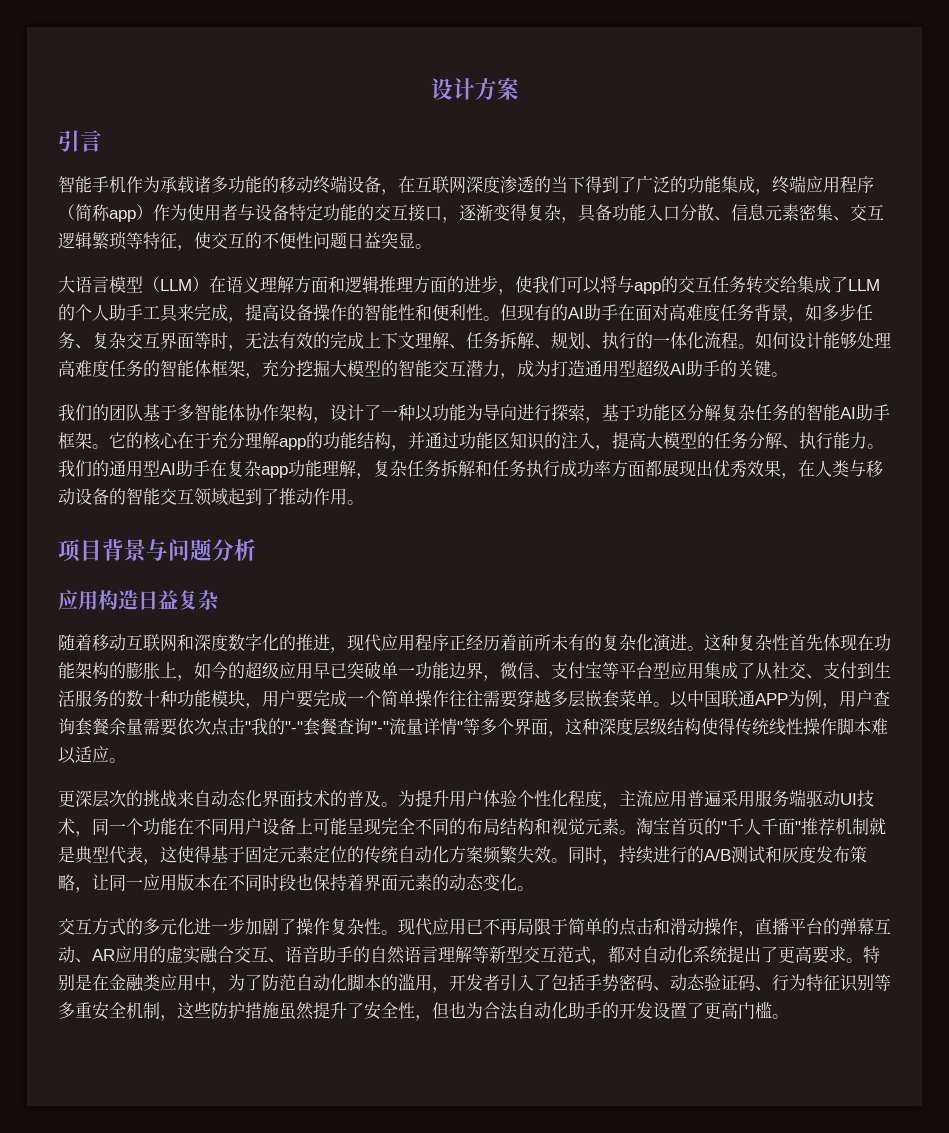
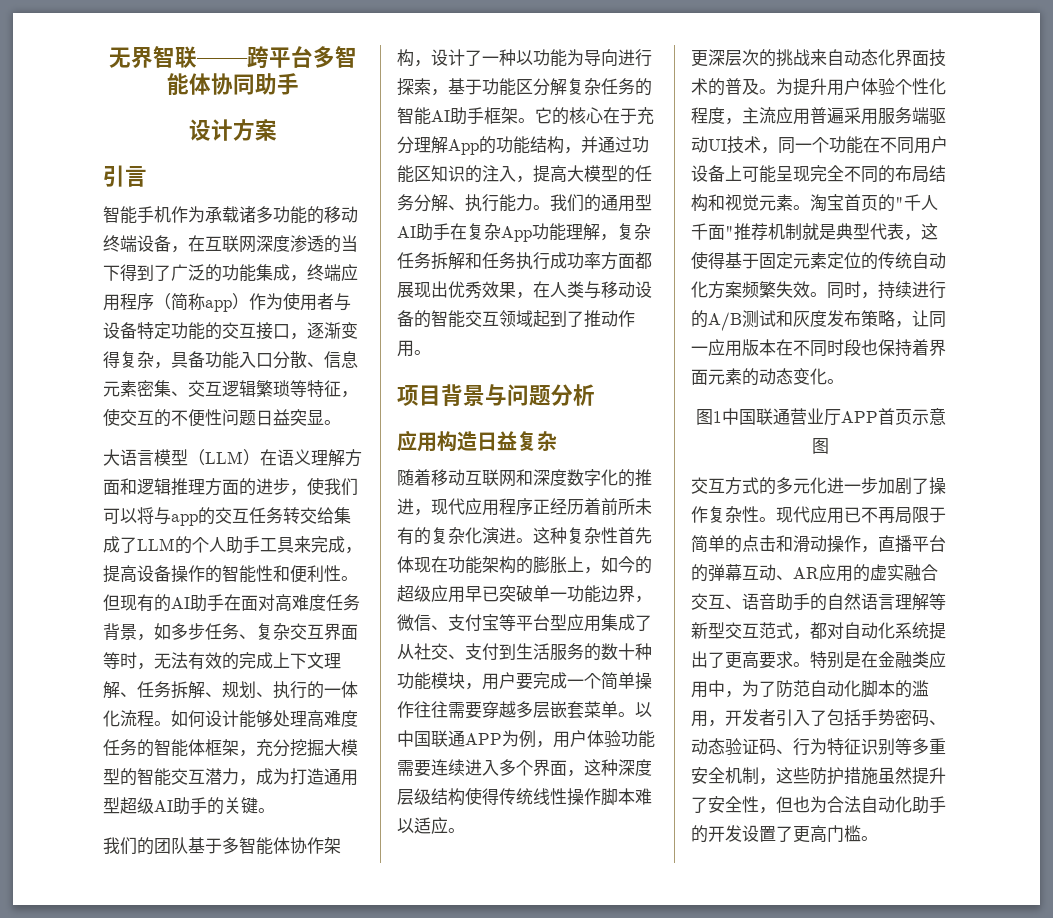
(430, 89) none -> [108,46,357,69] [166,73,299,95] 无界智联——跨平台多智能体协同助手 //
[279,438,306,450] app -> [448,139,479,155] App
[261,466,288,478] app -> [501,226,532,242] App
[873,690,890,706] [58,718,480,736] 查询套餐余量需要依次点击"我的"-"套餐查询"-"流量详情"等 -> [587,730,655,748] [397,759,499,777] 体验功能需要连续进入
(534, 888) none -> [695,408,946,425] [812,438,829,454] // 图1中国联通营业厅APP首页示意图

